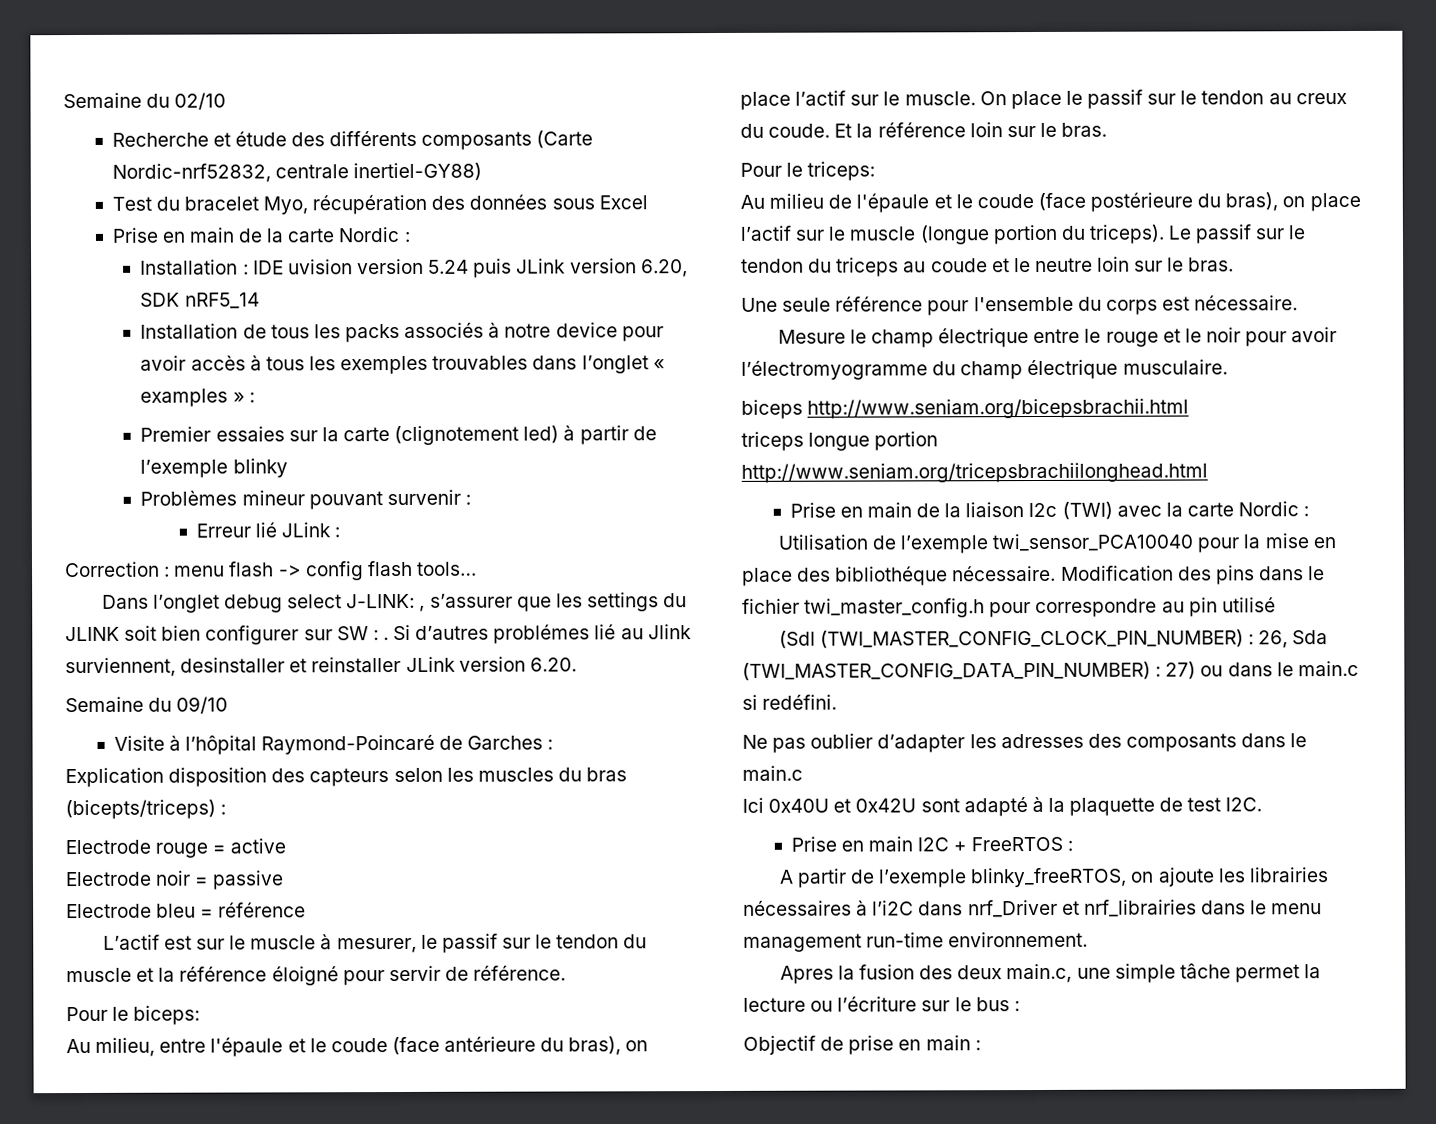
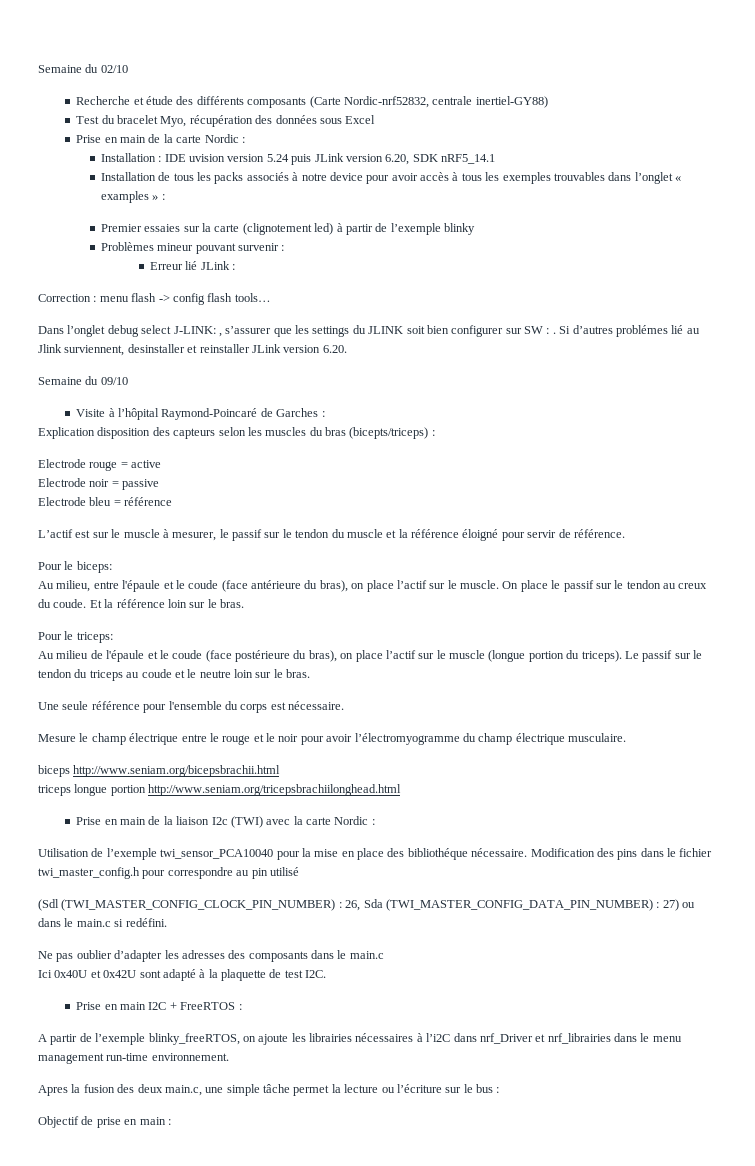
[184,292,260,309] nRF5_14 -> [441,154,496,164] nRF5_14.1

